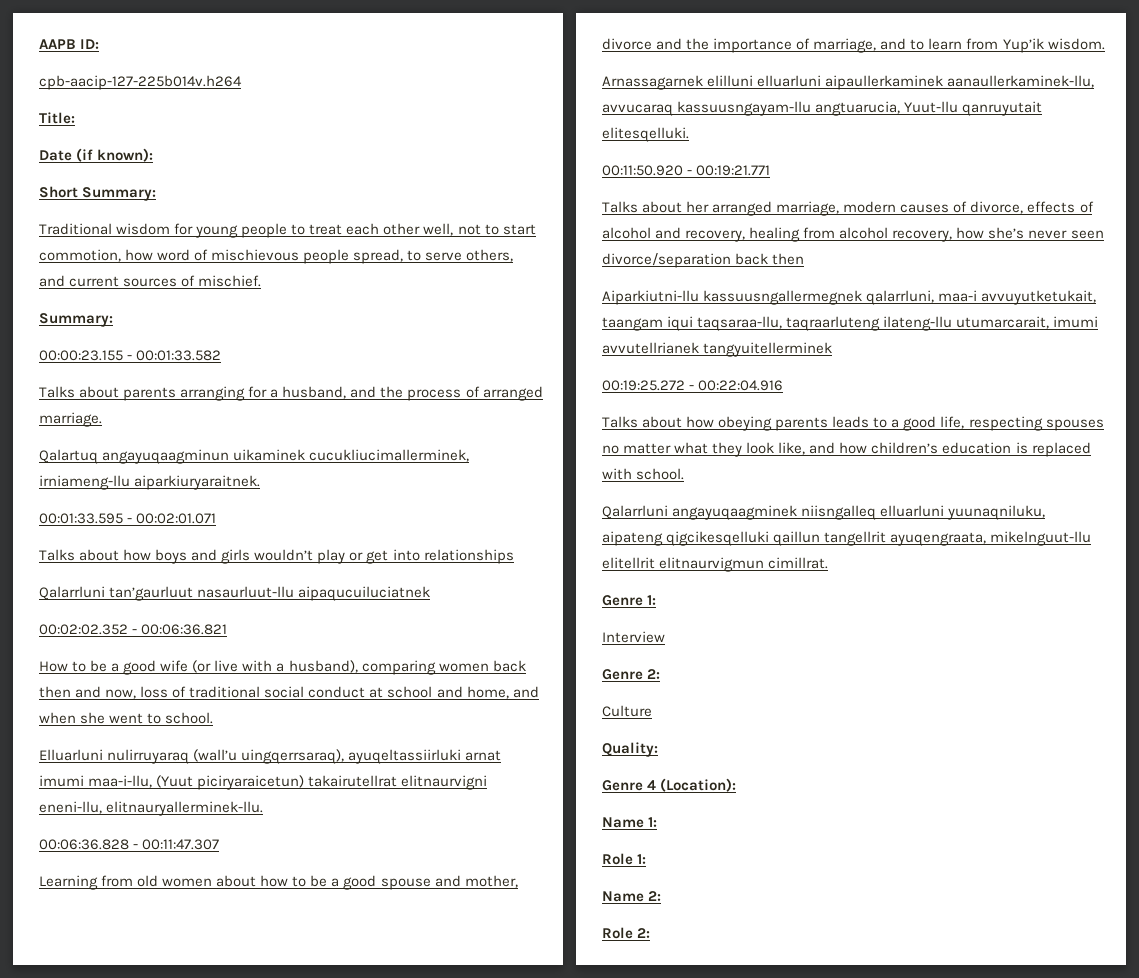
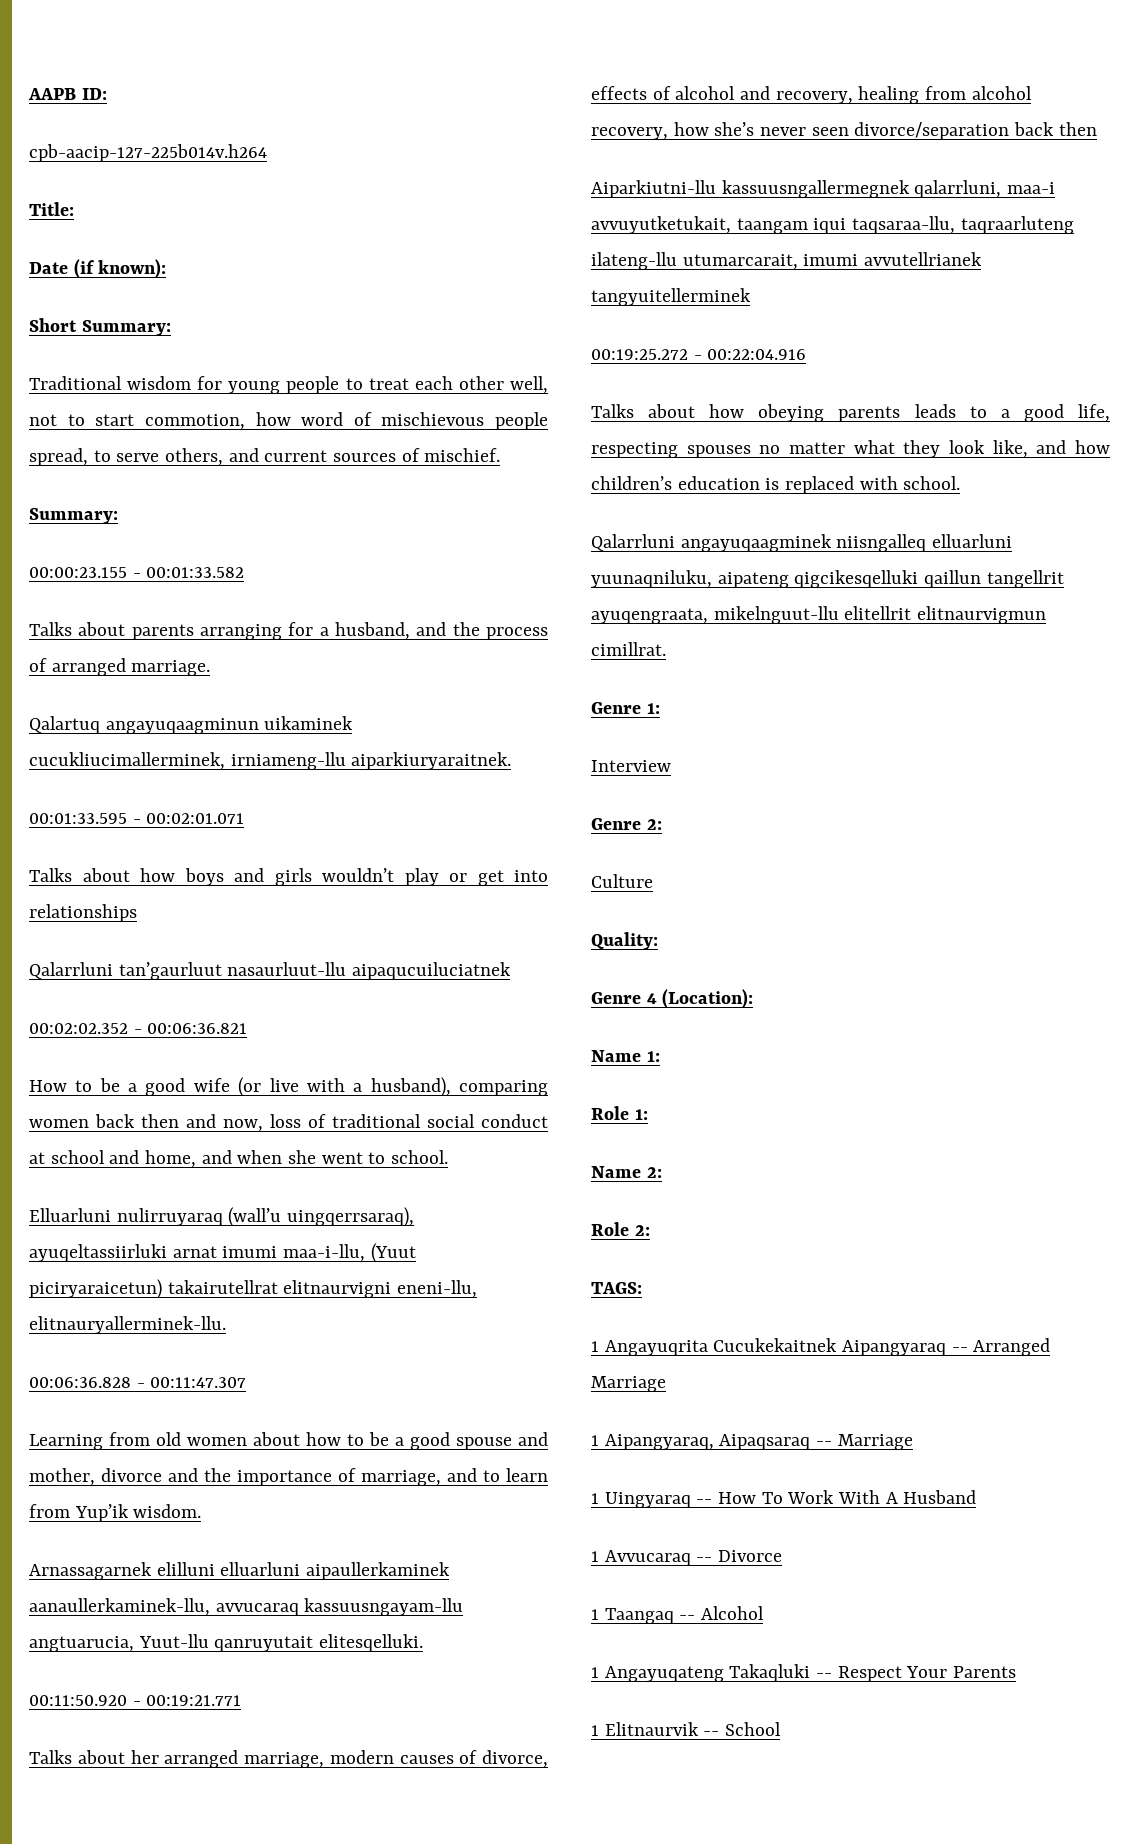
(651, 933) none -> [591,1282,642,1294] [591,1338,1051,1356] [591,1376,666,1392] [591,1434,913,1450] [591,1490,977,1508] [591,1550,783,1566] [591,1606,765,1624] [591,1664,1017,1682] [591,1722,782,1736] // TAGS: // 1 Angayuqrita Cucukekaitnek Aipangyaraq -- Arranged Marriage // 1 Aipangyaraq, Aipaqsaraq -- Marriage // 1 Uingyaraq -- How To Work With A Husband // 1 Avvucaraq -- Divorce // 1 Taangaq -- Alcohol // 1 Angayuqateng Takaqluki -- Respect Your Parents // 1 Elitnaurvik -- School

